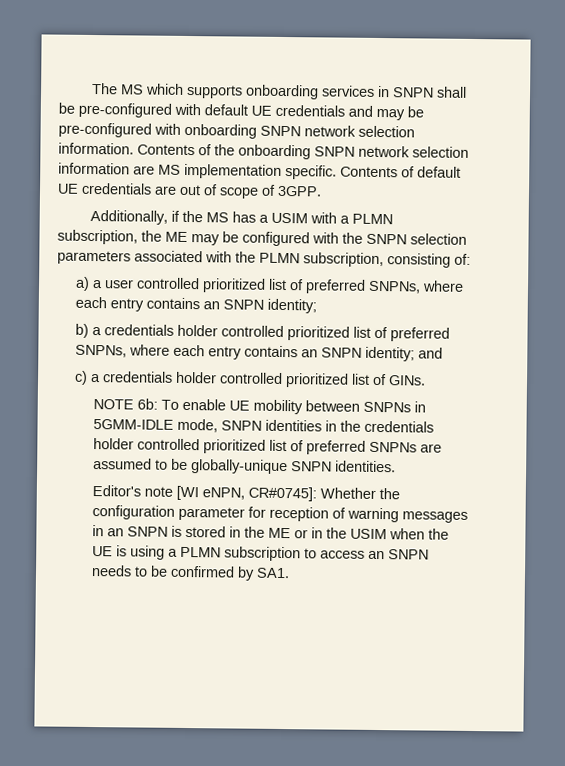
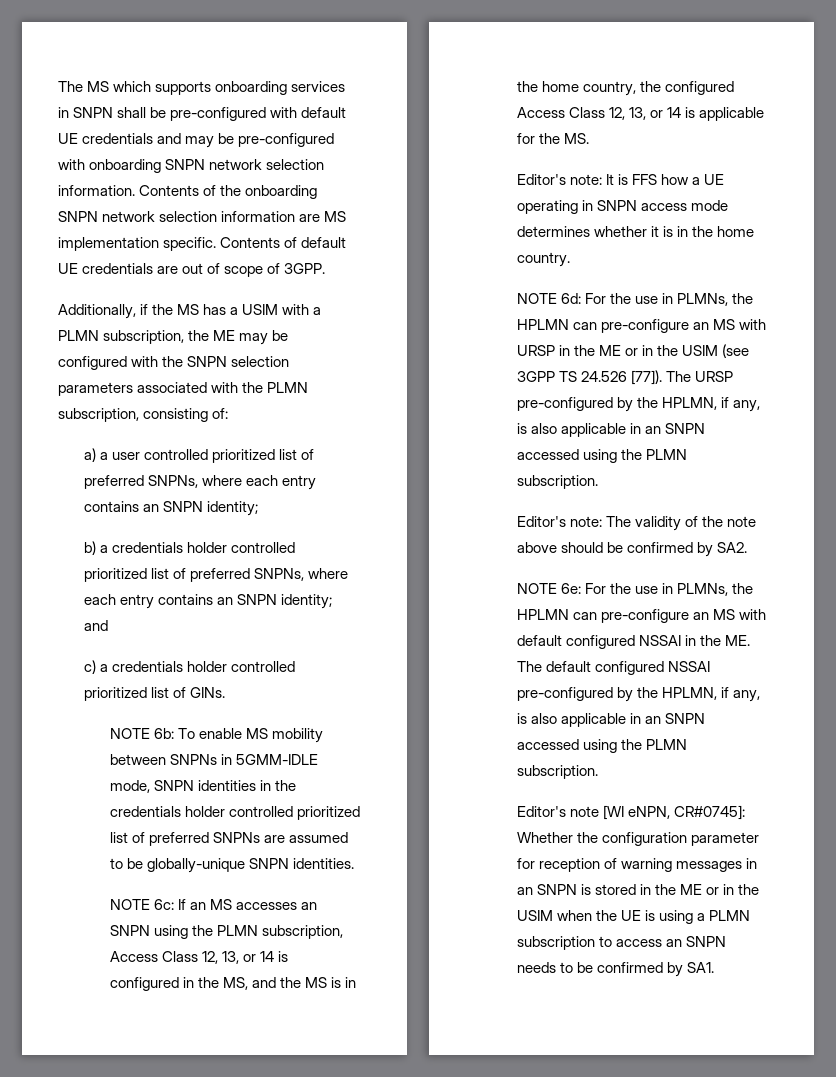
[228,400,250,411] UE -> [245,728,268,739] MS
(396, 466) none -> [109,899,317,910] [109,925,343,939] [109,951,288,964] [109,977,356,991] [516,81,734,96] [516,107,764,121] [516,133,589,144] [516,174,724,185] [516,200,728,214] [516,226,754,237] [516,252,570,267] [516,293,753,306] [516,319,766,333] [516,344,749,358] [516,370,733,385] [516,397,760,412] [516,423,705,437] [516,449,687,463] [516,475,598,489] [516,516,756,531] [516,542,747,557] [516,583,753,596] [516,609,766,623] [516,635,750,649] [516,661,710,675] [516,687,760,702] [516,713,705,727] [516,739,687,753] [516,765,598,779] // NOTE 6c: If an MS accesses an SNPN using the PLMN subscription, Access Class 12, 13, or 14 is configured in the MS, and the MS is in the home country, the configured Access Class 12, 13, or 14 is applicable for the MS. // Editor's note: It is FFS how a UE operating in SNPN access mode determines whether it is in the home country. // NOTE 6d: For the use in PLMNs, the HPLMN can pre-configure an MS with URSP in the ME or in the USIM (see 3GPP TS 24.526 [77]). The URSP pre-configured by the HPLMN, if any, is also applicable in an SNPN accessed using the PLMN subscription. // Editor's note: The validity of the note above should be confirmed by SA2. // NOTE 6e: For the use in PLMNs, the HPLMN can pre-configure an MS with default configured NSSAI in the ME. The default configured NSSAI pre-configured by the HPLMN, if any, is also applicable in an SNPN accessed using the PLMN subscription.

